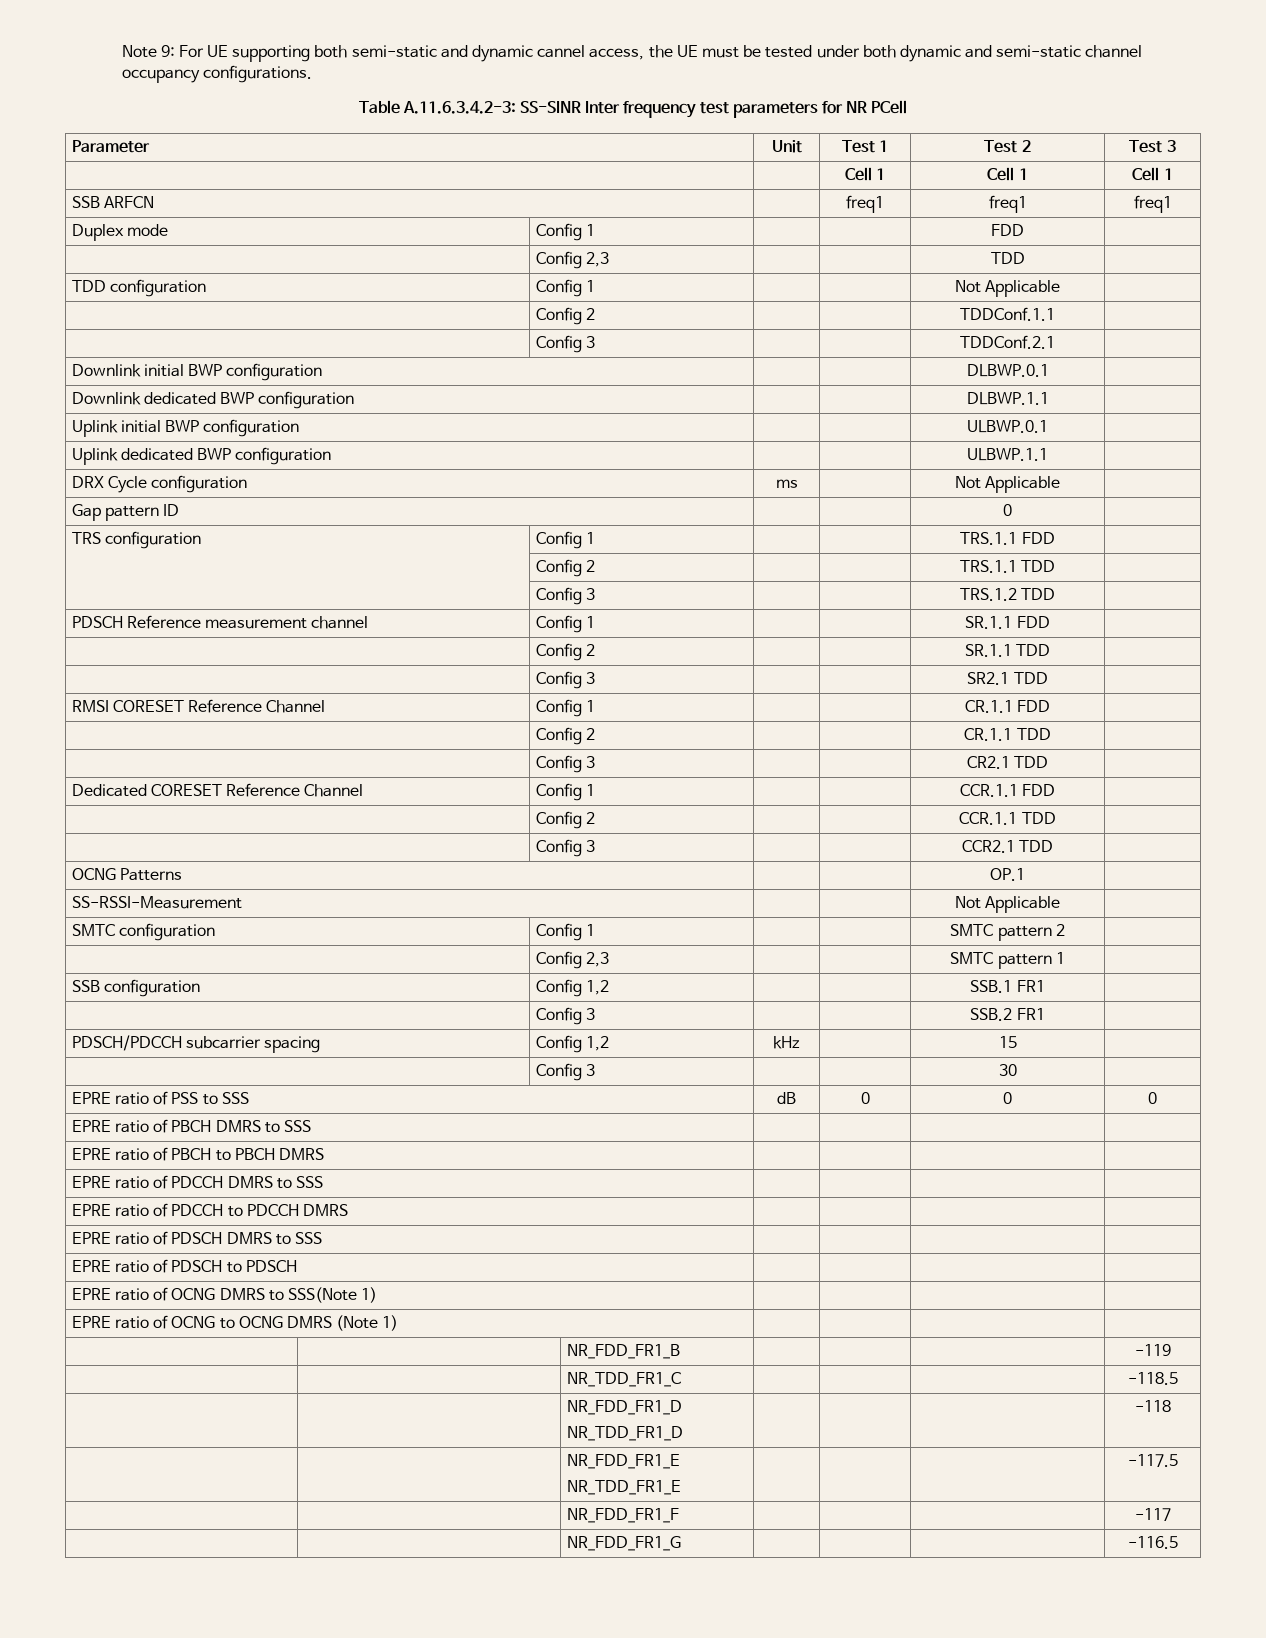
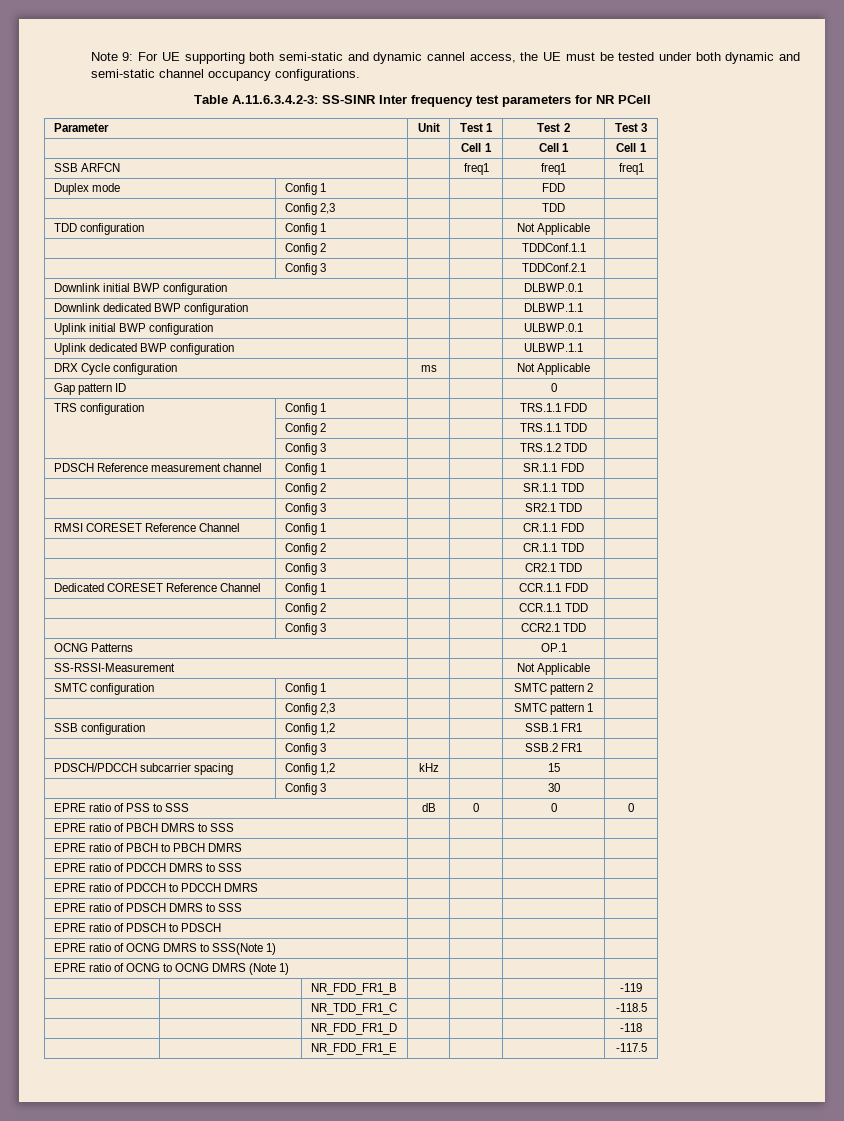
[566,1426,683,1441] // NR_TDD_FR1_D -> (397, 1029) none
[566,1480,681,1495] // NR_TDD_FR1_E -> (397, 1049) none
[566,1508,679,1523] [1134,1508,1171,1521] [566,1536,681,1551] [1127,1536,1178,1549] // | | NR_FDD_FR1_F | | | | -117 // | | NR_FDD_FR1_G | | | | -116.5 -> (647, 1047) none

